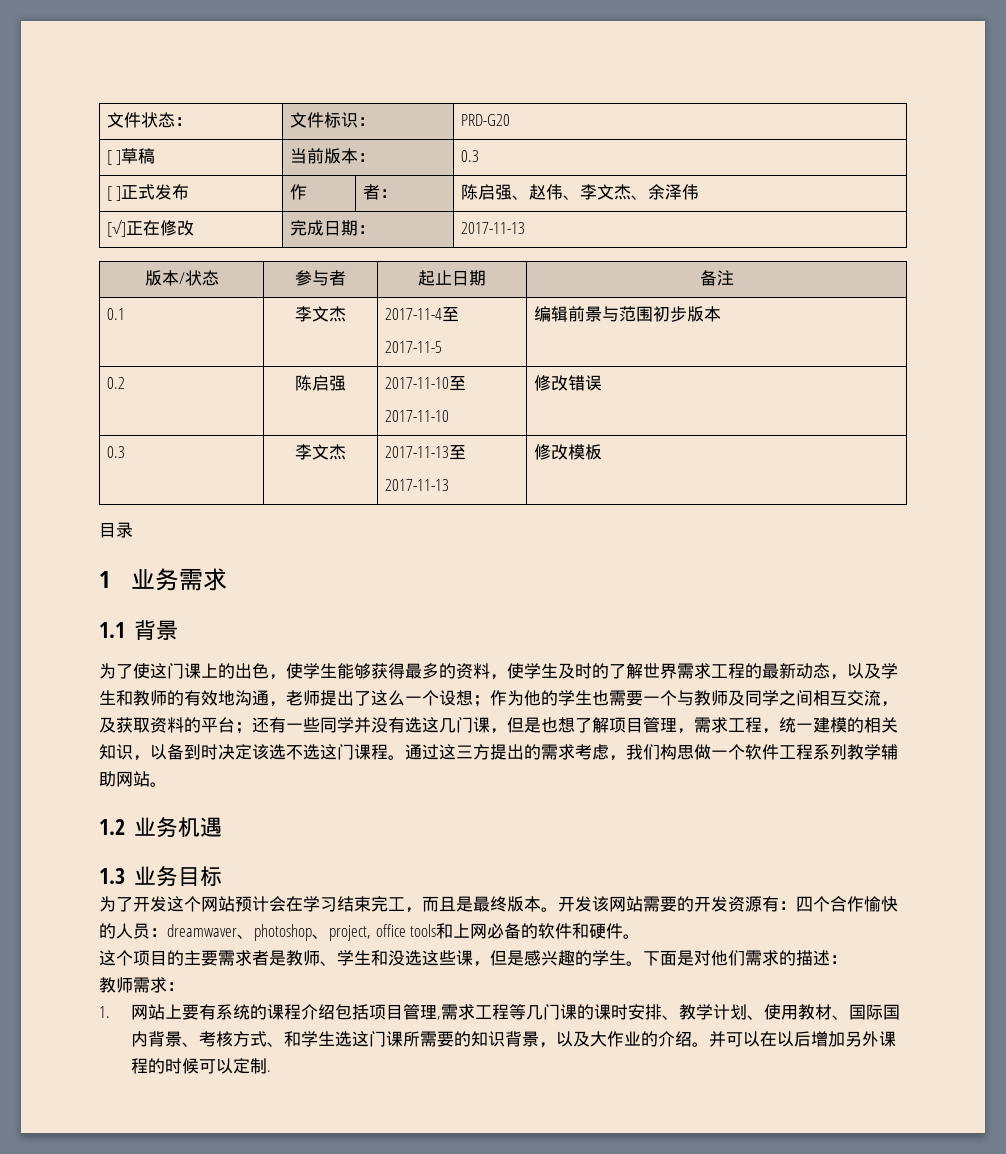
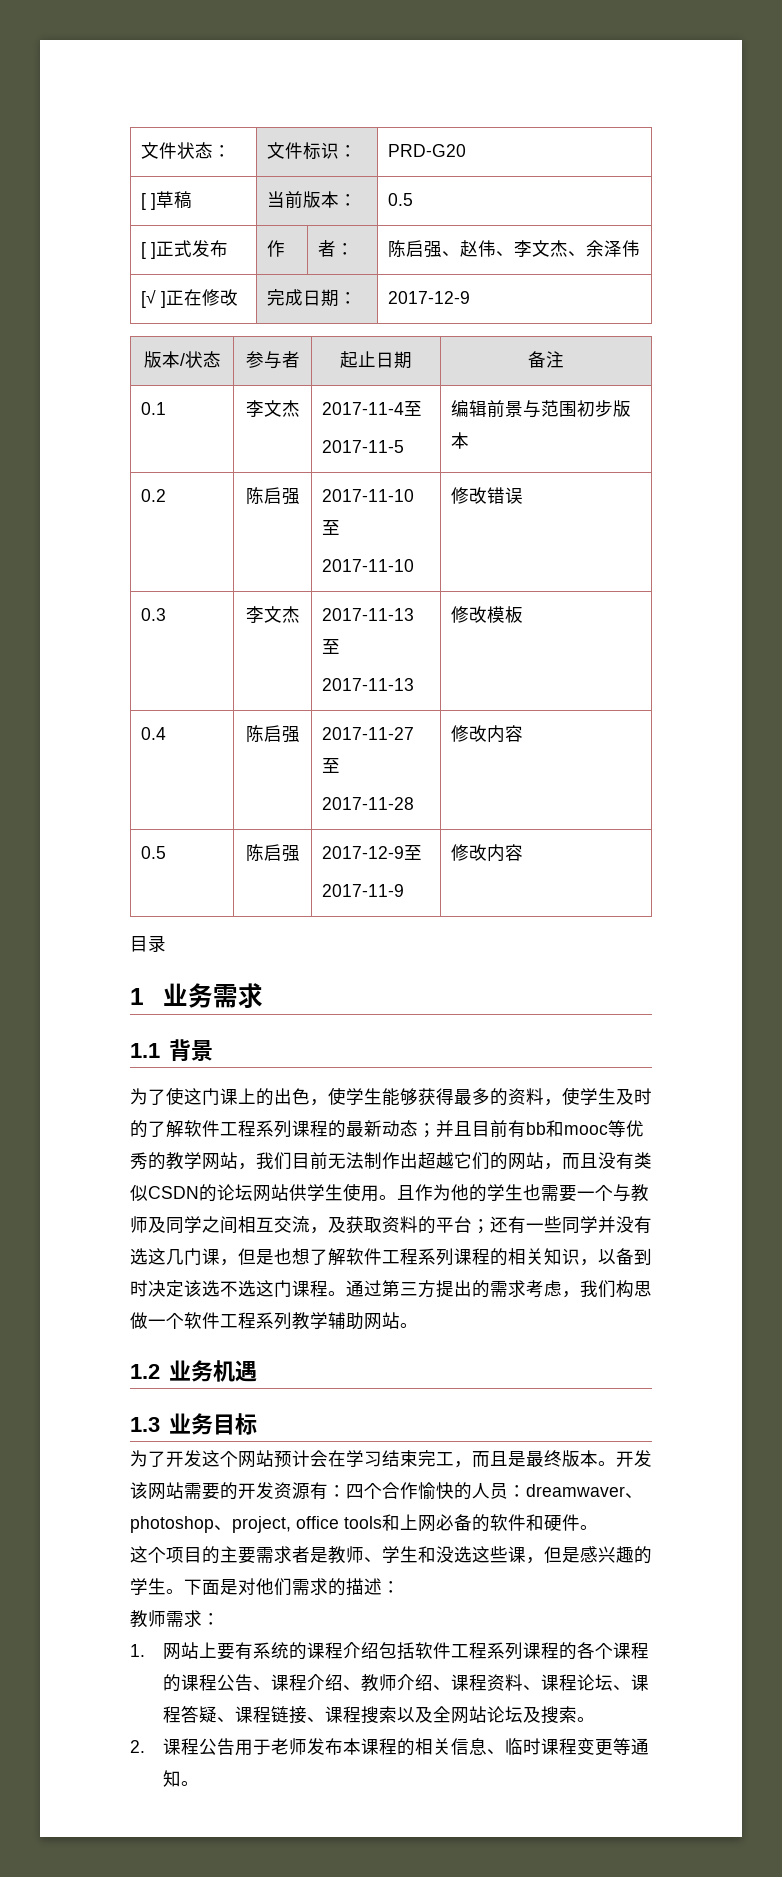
[460,150,479,162] 0.3 -> [387,193,413,206] 0.5
[106,220,126,237] [√] -> [140,290,166,308] [√ ]
[460,222,525,234] 2017-11-13 -> [387,291,470,304] 2017-12-9
(602, 452) none -> [140,727,166,740] [245,725,300,743] [321,727,414,740] [321,758,340,773] [321,797,414,810] [450,725,523,743] [140,846,166,859] [245,844,300,862] [321,845,422,860] [321,884,404,897] [450,844,523,862] // 0.4 | 陈启强 | 2017-11-27至 // 2017-11-28 | 修改内容 // 0.5 | 陈启强 | 2017-12-9至 // 2017-11-9 | 修改内容
[643,663,898,680] [99,690,490,707] 世界需求工程的最新动态，以及学生和教师的有效地沟通，老师提出了这么一个设想； -> [184,1120,644,1138] [130,1152,652,1170] [130,1183,415,1202] 软件工程系列课程的最新动态；并且目前有bb和mooc等优秀的教学网站，我们目前无法制作出超越它们的网站，而且没有类似CSDN的论坛网站供学生使用。且
[609,717,847,734] 项目管理，需求工程，统一建模 -> [346,1248,490,1266] 软件工程系列课程
[439,744,456,760] 这 -> [382,1280,400,1297] 第
[368,1004,900,1020] [130,1031,896,1048] [130,1058,271,1074] 项目管理,需求工程等几门课的课时安排、教学计划、使用教材、国际国内背景、考核方式、和学生选这门课所需要的知识背景，以及大作业的介绍。并可以在以后增加另外课程的时候可以定制. -> [414,1642,649,1660] [162,1674,649,1692] [162,1705,595,1724] [130,1738,649,1756] [162,1770,199,1787] 软件工程系列课程的各个课程的课程公告、课程介绍、教师介绍、课程资料、课程论坛、课程答疑、课程链接、课程搜索以及全网站论坛及搜索。 // 2.课程公告用于老师发布本课程的相关信息、临时课程变更等通知。

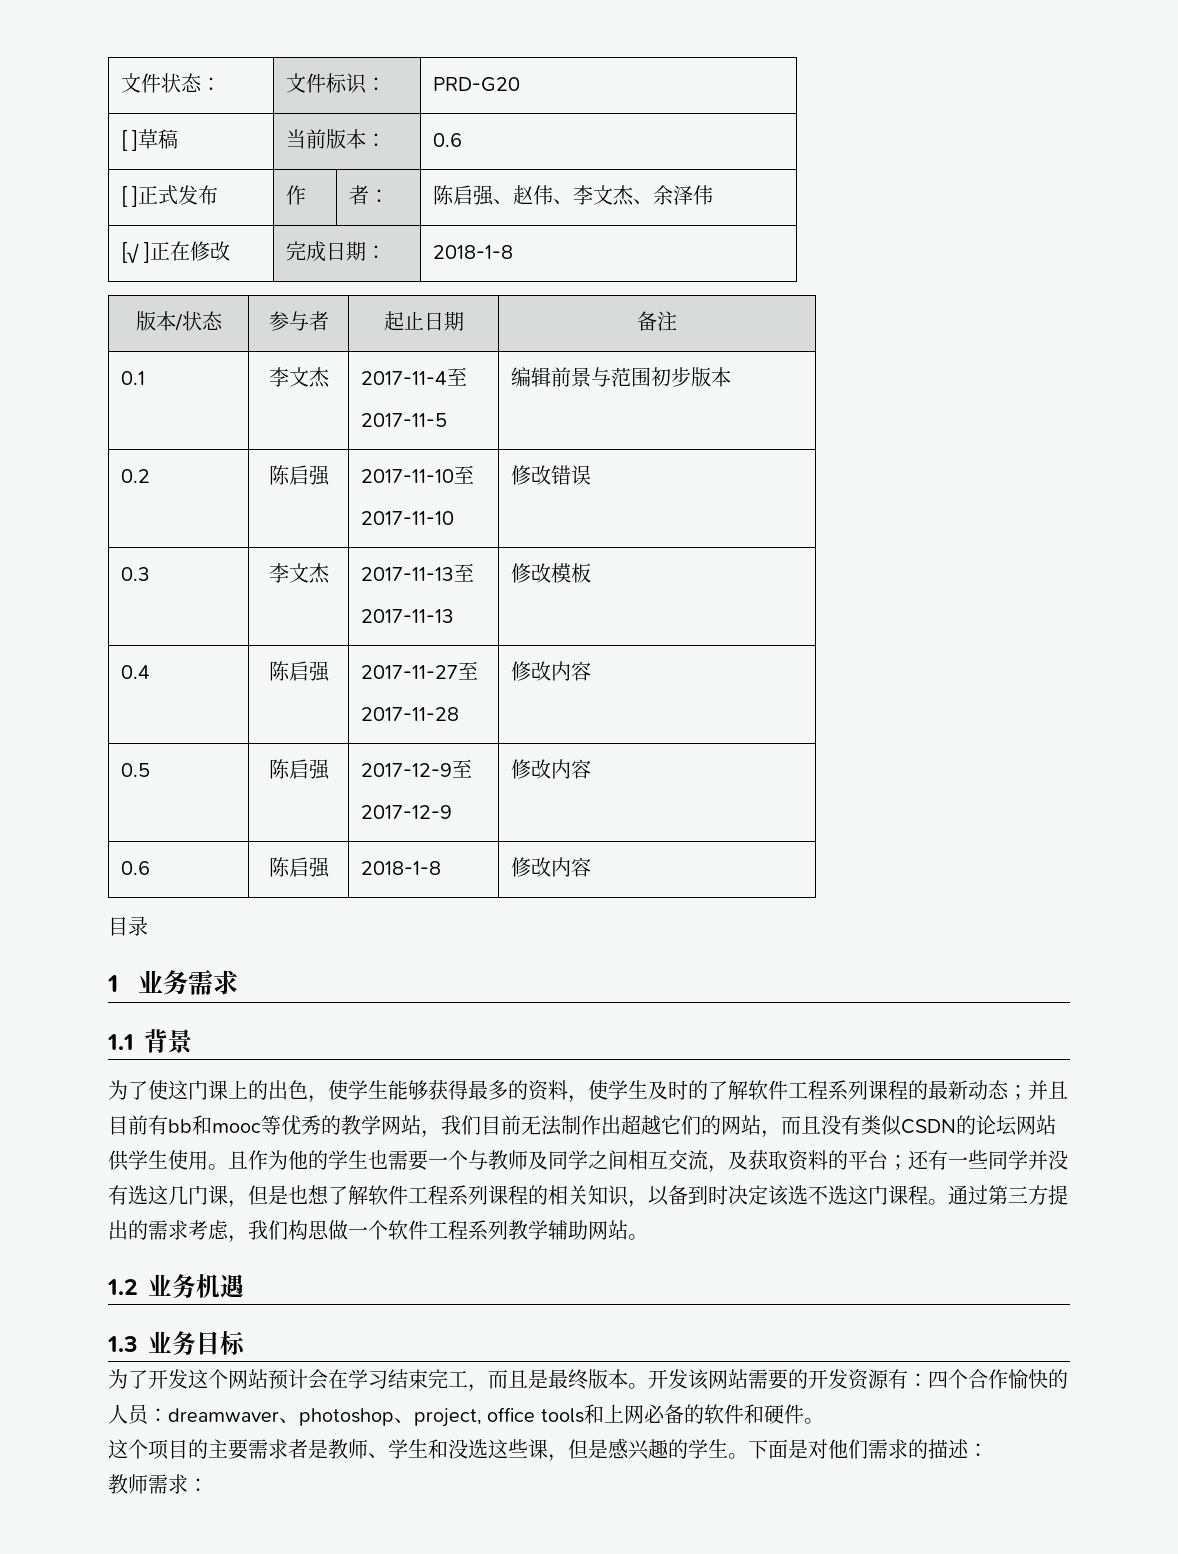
[387,193,413,206] 0.5 -> [432,133,462,147] 0.6
[387,291,470,304] 2017-12-9 -> [432,245,513,259] 2018-1-8
[321,884,404,897] 2017-11-9 -> [360,805,452,819] [510,759,591,779] [120,861,150,875] [268,857,330,878] [360,861,441,875] 2017-12-9 | 修改内容 // 0.6 | 陈启强 | 2018-1-8
[130,1642,649,1660] [162,1674,649,1692] [162,1705,595,1724] [130,1738,649,1756] [162,1770,199,1787] // 1.网站上要有系统的课程介绍包括软件工程系列课程的各个课程的课程公告、课程介绍、教师介绍、课程资料、课程论坛、课程答疑、课程链接、课程搜索以及全网站论坛及搜索。 // 2.课程公告用于老师发布本课程的相关信息、临时课程变更等通知。 -> (208, 1485) none

